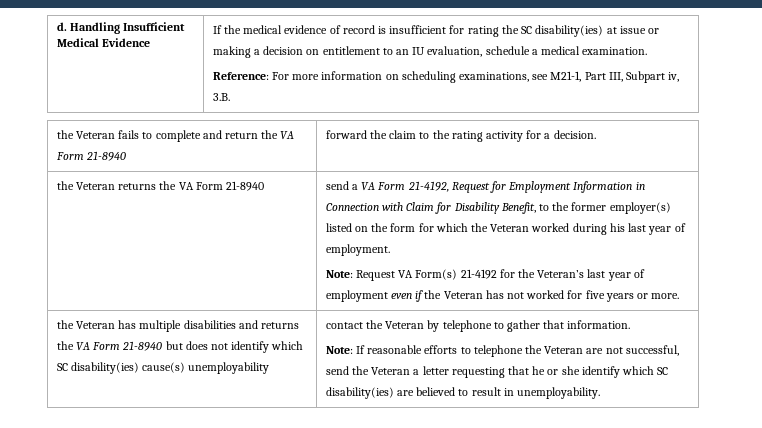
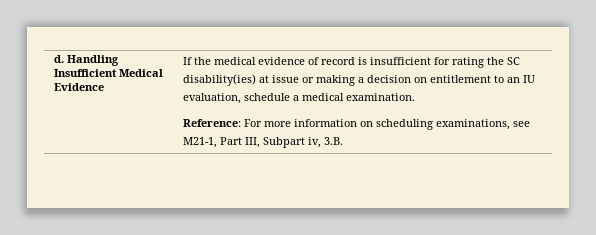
[56,130,295,142] [55,151,126,161] [325,130,596,142] [56,181,265,191] [325,181,645,193] [325,202,671,214] [325,223,686,235] [325,244,390,256] [325,269,645,281] [325,290,680,302] [56,320,300,332] [56,341,304,353] [56,362,270,374] [325,320,631,332] [325,345,679,357] [325,366,669,378] [325,387,601,399] // the Veteran fails to complete and return the VA Form 21-8940 | forward the claim to the rating activity for a decision. // the Veteran returns the VA Form 21-8940 | send a VA Form 21-4192, Request for Employment Information in Connection with Claim for Disability Benefit, to the former employer(s) listed on the form for which the Veteran worked during his last year of employment. // Note: Request VA Form(s) 21-4192 for the Veteran’s last year of employment even if the Veteran has not worked for five years or more. // the Veteran has multiple disabilities and returns the VA Form 21-8940 but does not identify which SC disability(ies) cause(s) unemployability | contact the Veteran by telephone to gather that information. // Note: If reasonable efforts to telephone the Veteran are not successful, send the Veteran a letter requesting that he or she identify which SC disability(ies) are believed to result in unemployability. -> (343, 141) none

